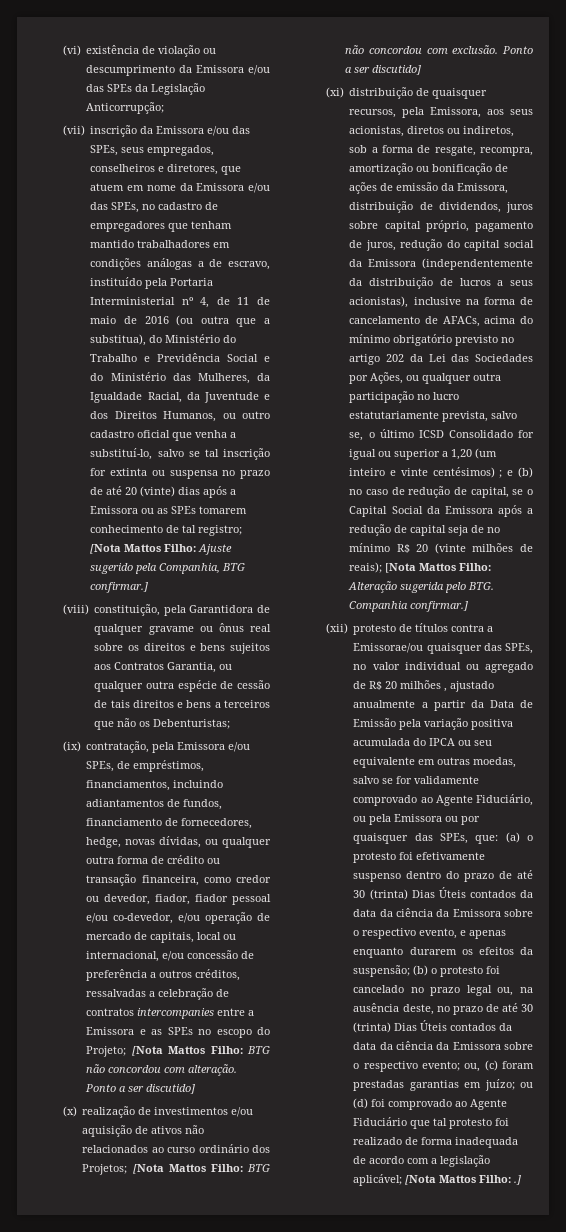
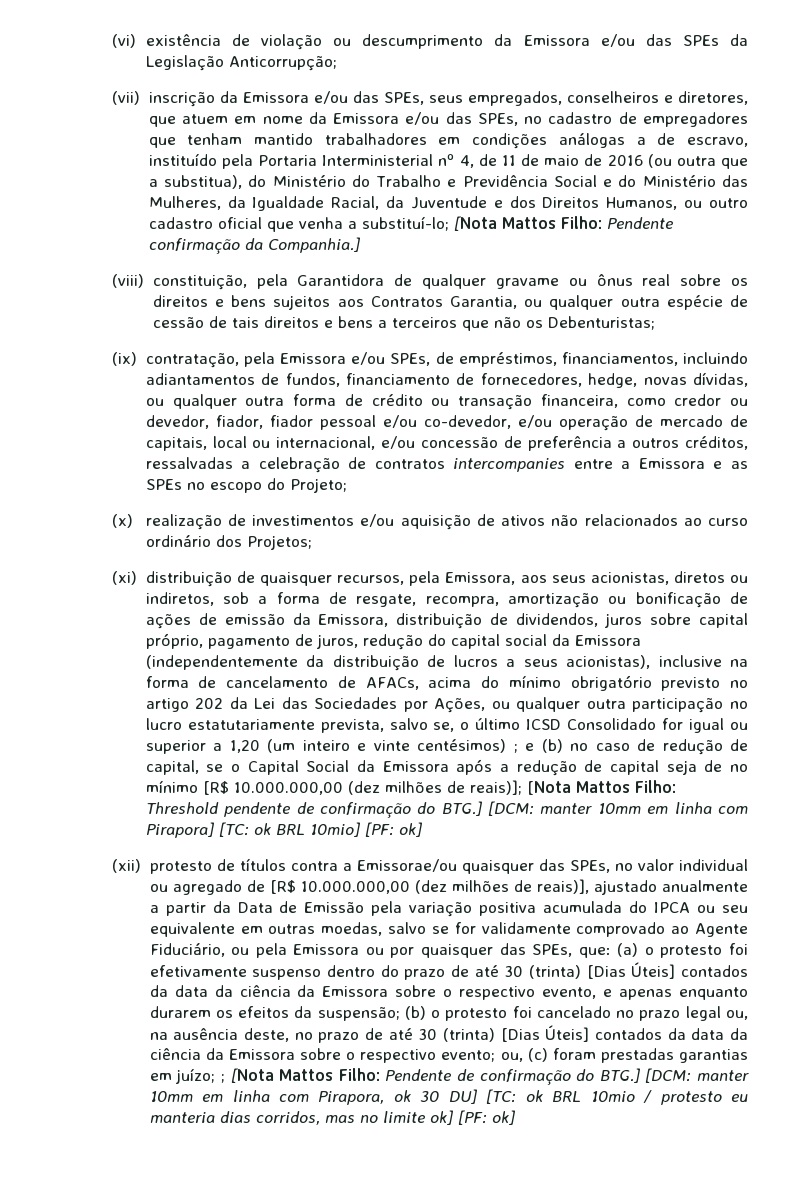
[90,448,271,460] [90,468,270,479] [90,486,237,498] [90,506,248,514] [90,525,243,536] [90,544,233,555] [90,563,246,574] [90,582,149,593] substituí-lo, salvo se tal inscrição for extinta ou suspensa no prazo de até 20 (vinte) dias após a Emissora ou as SPEs tomarem conhecimento de tal registro; [Nota Mattos Filho: Ajuste sugerido pela Companhia, BTG confirmar.] -> [361,216,673,231] [148,237,360,254] substituí-lo; [Nota Mattos Filho: Pendente confirmação da Companhia.]
[131,1046,271,1056] [86,1064,238,1076] [85,1084,196,1094] [Nota Mattos Filho: BTG não concordou com alteração. Ponto a ser discutido] -> (347, 485) none
[132,1164,271,1174] [345,45,533,54] [345,65,422,75] [Nota Mattos Filho: BTG não concordou com exclusão. Ponto a ser discutido] -> (312, 542) none
[396,543,533,554] [349,562,492,573] [348,581,495,593] [349,601,469,612] R$ 20 (vinte milhões de reais); [Nota Mattos Filho: Alteração sugerida pelo BTG. Companhia confirmar.] -> [202,780,676,795] [145,801,748,818] [145,822,422,838] [R$ 10.000.000,00 (dez milhões de reais)]; [Nota Mattos Filho: Threshold pendente de confirmação do BTG.] [DCM: manter 10mm em linha com Pirapora] [TC: ok BRL 10mio] [PF: ok]
[369,680,448,692] R$ 20 milhões , -> [269,879,589,894] [R$ 10.000.000,00 (dez milhões de reais)],
[411,887,466,898] Dias Úteis -> [586,962,676,979] [Dias Úteis]
[394,1020,448,1031] Dias Úteis -> [500,1025,590,1042] [Dias Úteis]
[520,1082,533,1088] [353,1098,508,1110] [353,1117,510,1129] [353,1137,519,1148] [353,1155,491,1167] [353,1174,522,1186] ou (d) foi comprovado ao Agente Fiduciário que tal protesto foi realizado de forma inadequada de acordo com a legislação aplicável; [Nota Mattos Filho: .] -> [220,1068,750,1085] [149,1089,748,1105] [149,1110,515,1125] ; [Nota Mattos Filho: Pendente de confirmação do BTG.] [DCM: manter 10mm em linha com Pirapora, ok 30 DU] [TC: ok BRL 10mio / protesto eu manteria dias corridos, mas no limite ok] [PF: ok]

